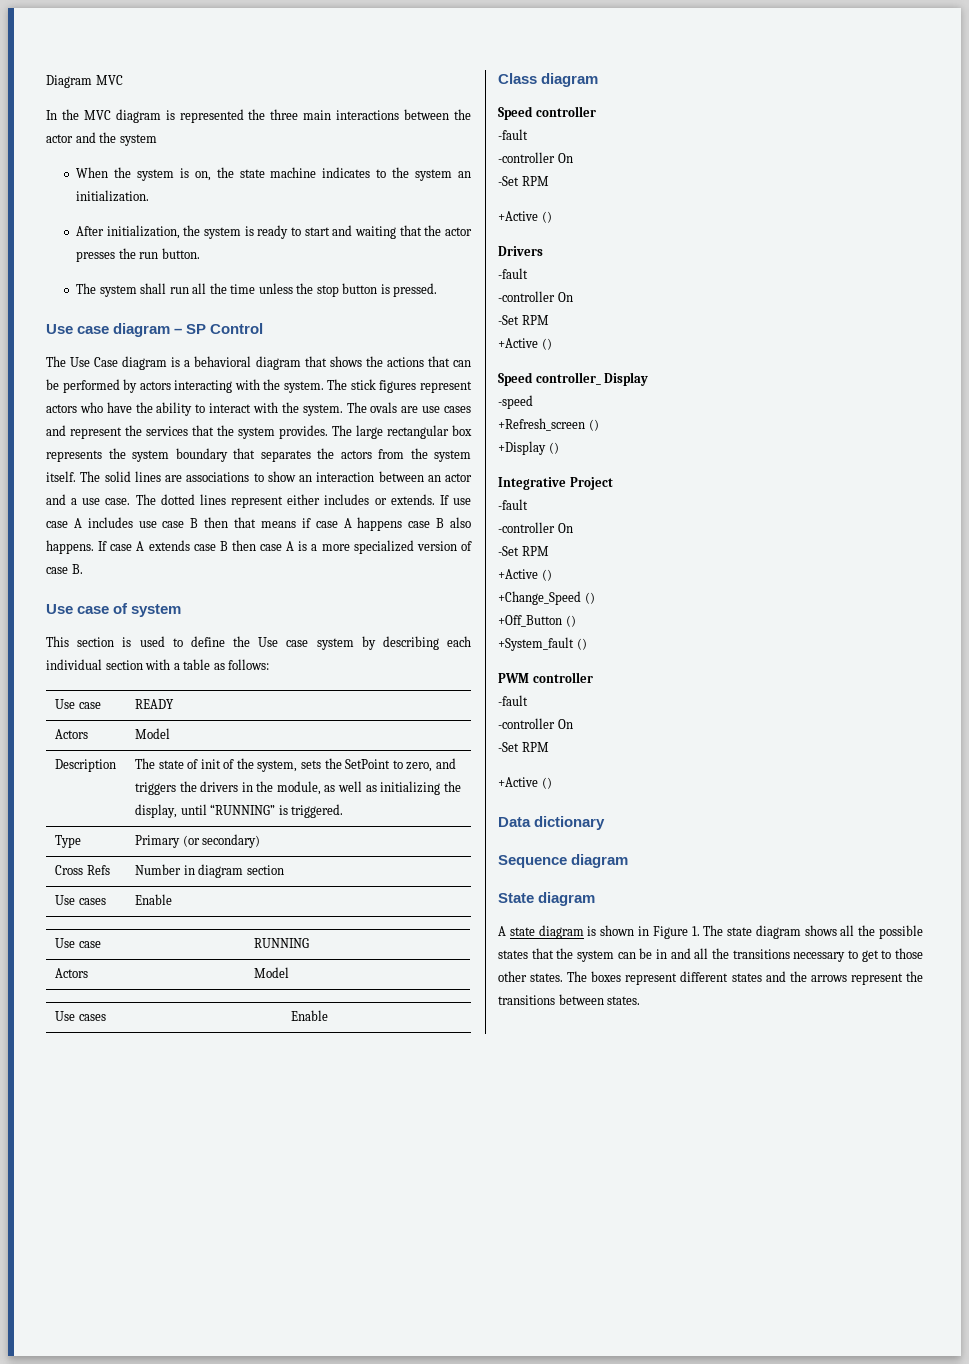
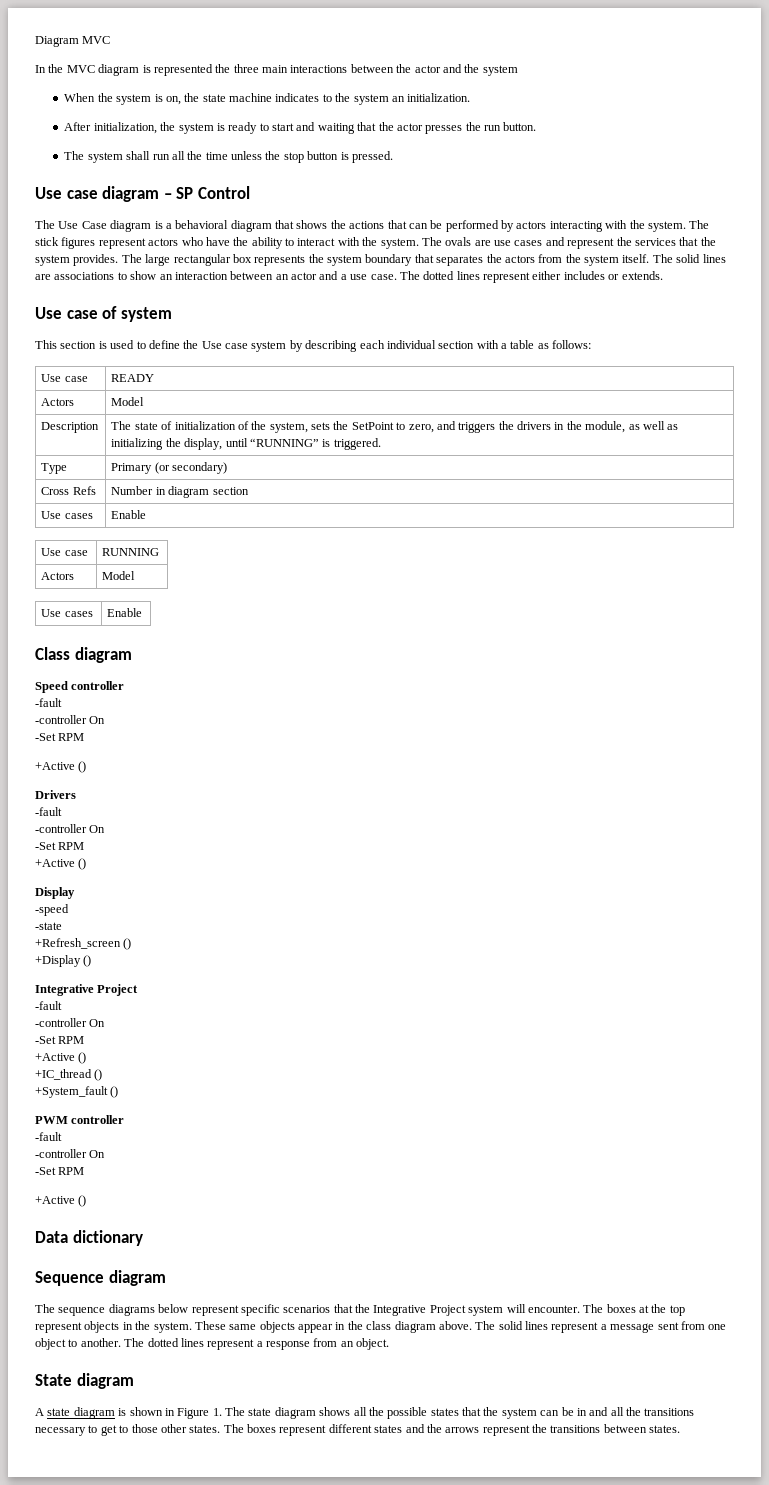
[439,495,471,505] [46,517,472,531] [46,540,472,554] [46,564,83,574] If use case A includes use case B then that means if case A happens case B also happens. If case A extends case B then case A is a more specialized version of case B. -> (663, 275) none
[200,759,221,769] init -> [174,421,236,430] initialization
[498,372,601,386] Speed controller_ -> (87, 864) none
(533, 402) none -> [35,922,62,930] // -state
[498,591,595,605] [498,615,562,627] +Change_Speed () // +Off_Button -> [35,1069,92,1080] +IC_thread
(629, 861) none -> [35,1304,685,1316] [35,1321,727,1333] [35,1338,390,1350] // The sequence diagrams below represent specific scenarios that the Integrative Project system will encounter. The boxes at the top represent objects in the system. These same objects appear in the class diagram above. The solid lines represent a message sent from one object to another. The dotted lines represent a response from an object.

